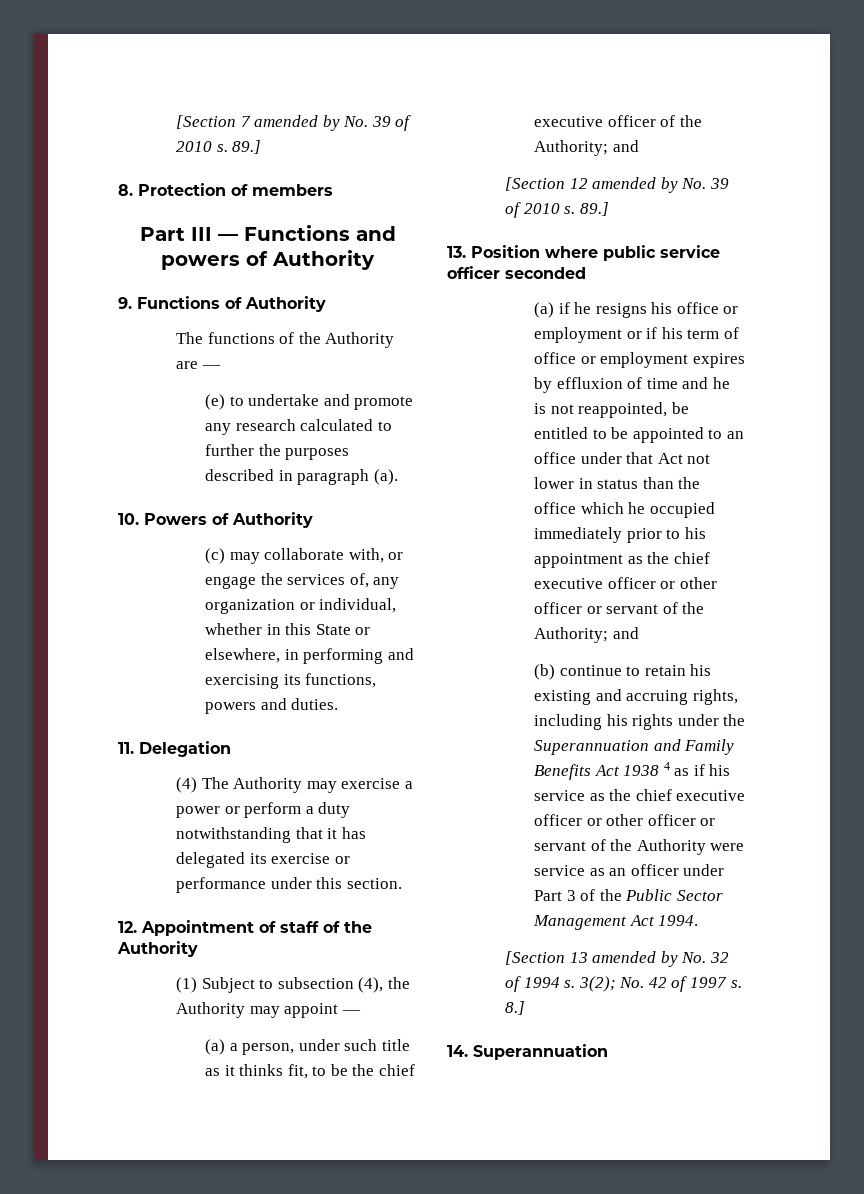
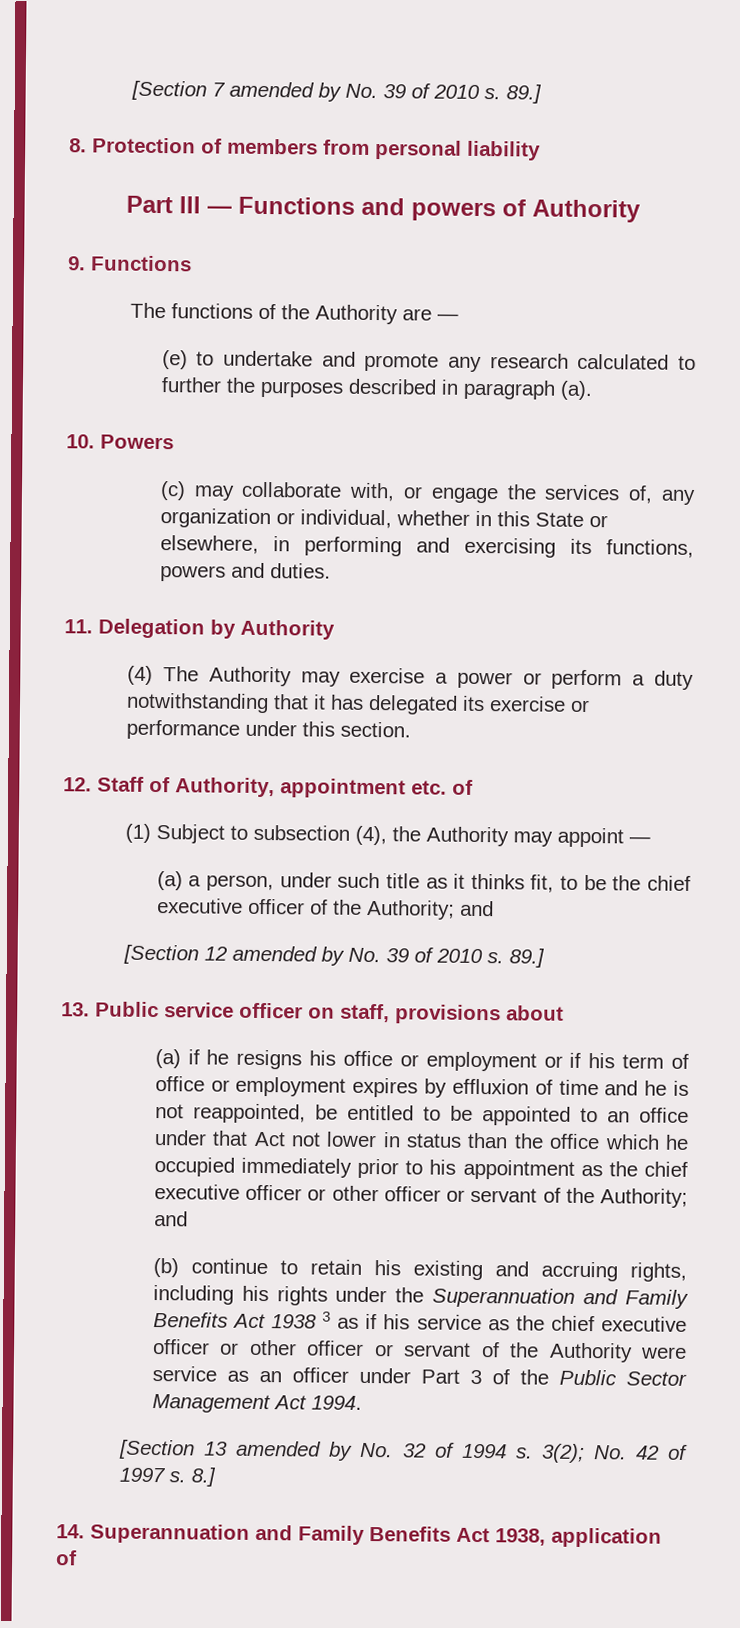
(333, 190) none -> [323,139,541,161] from personal liability
[225,296,326,312] of Authority -> (192, 263) none
[212,512,313,528] of Authority -> (174, 442) none
(231, 749) none -> [210,619,335,640] by Authority
[141,920,372,936] [117,941,198,957] Appointment of staff of the Authority -> [97,776,473,799] Staff of Authority, appointment etc. of
[471,245,720,261] [447,266,586,279] Position where public service officer seconded -> [95,1001,564,1025] Public service officer on staff, provisions about
[663,762,670,770] 4 -> [322,1311,332,1322] 3
(608, 1052) none -> [255,1524,662,1548] [56,1550,77,1566] and Family Benefits Act 1938, application of

